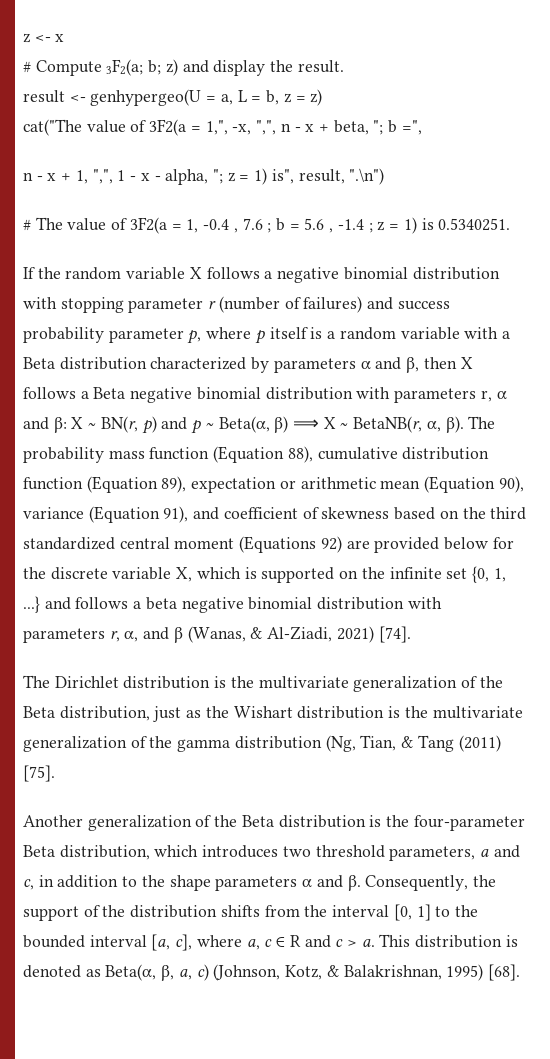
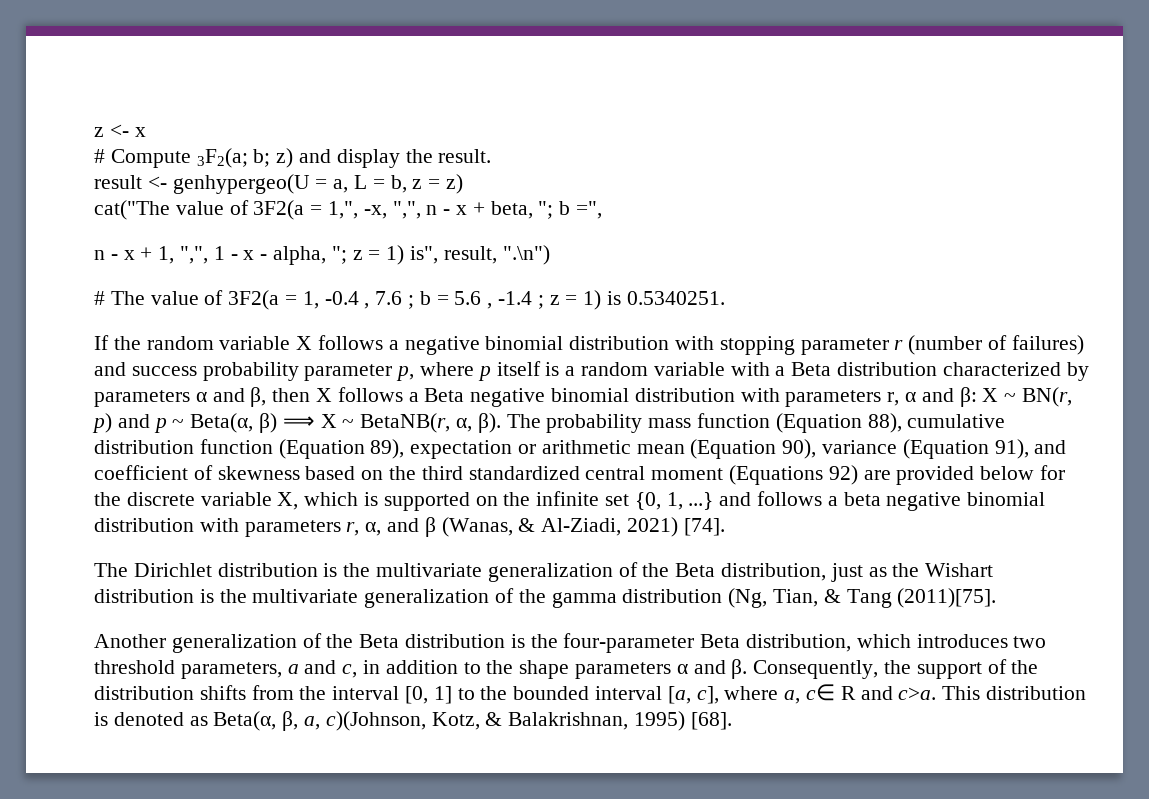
[458,735,501,752] [23,765,55,782] (2011) [75]. -> [897,588,997,608] (2011)[75].
[264,935,375,948] c ∈ R and c > a. -> [806,684,937,701] c∈ R and c>a.
[196,964,281,981] c) (Johnson, -> [325,711,426,731] c)(Johnson,

